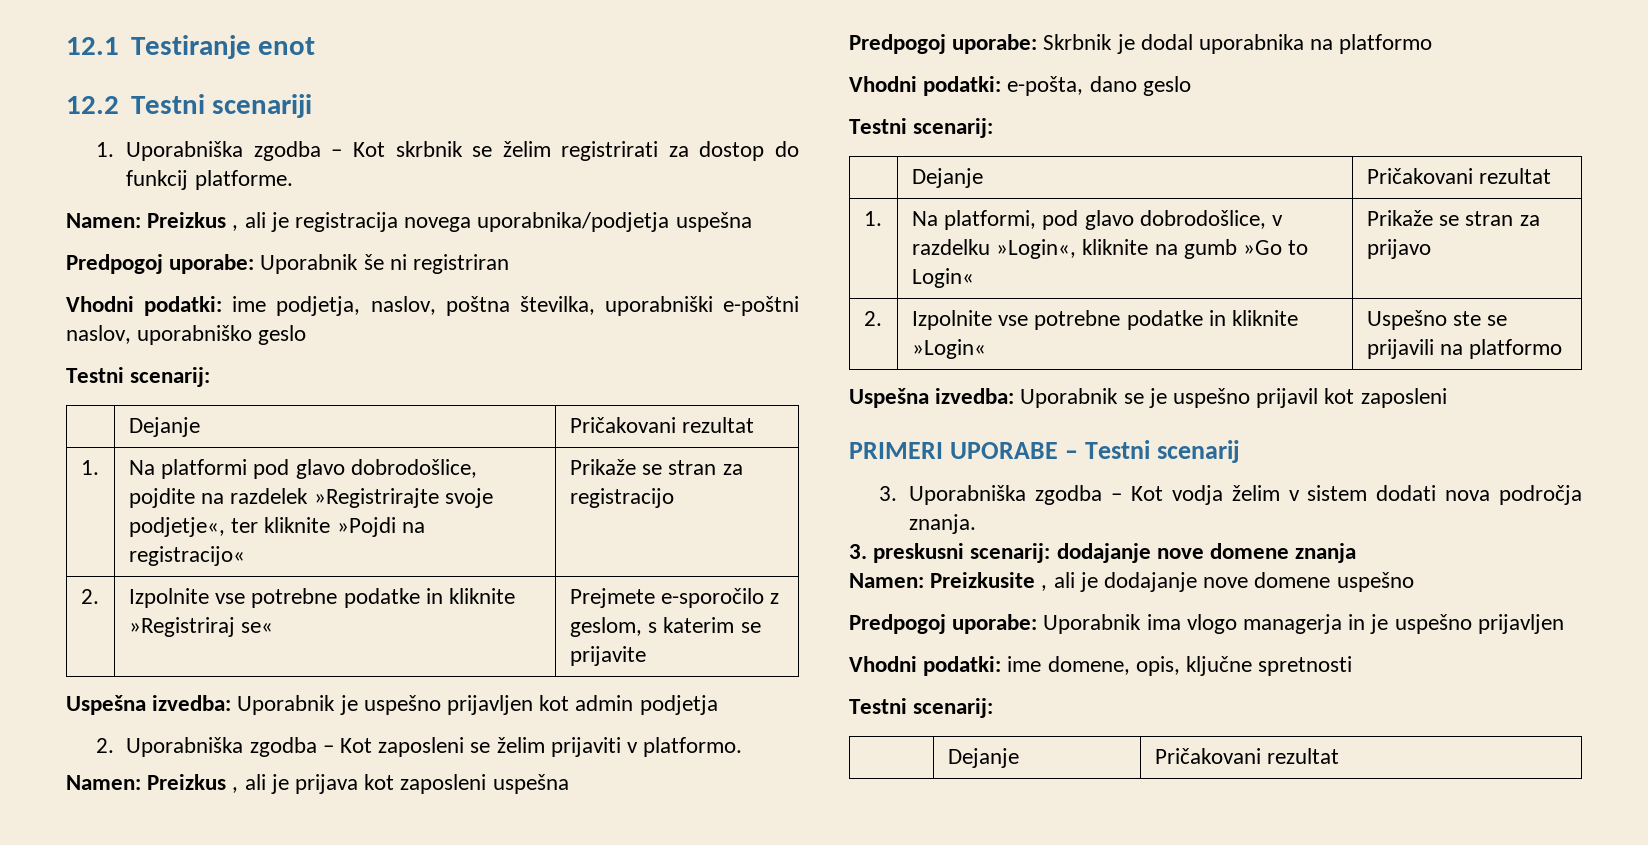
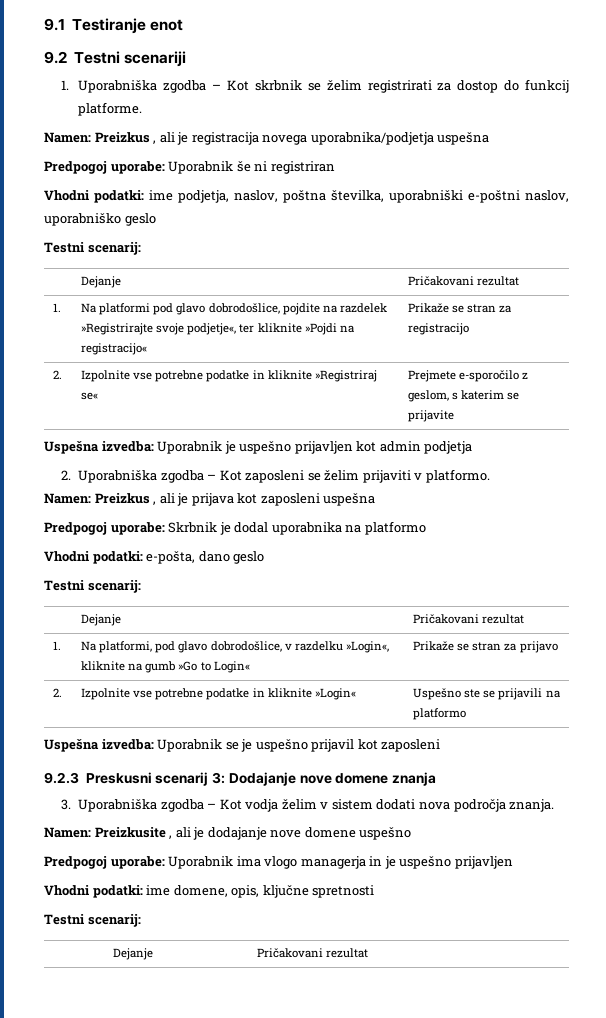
[66,37,119,55] 12.1 -> [44,18,65,31] 9.1
[66,96,119,114] 12.2 -> [44,51,67,64] 9.2
[849,440,1241,463] PRIMERI UPORABE – Testni scenarij -> [44,772,437,786] 9.2.3 Preskusni scenarij 3: Dodajanje nove domene znanja
[849,543,1357,563] // 3. preskusni scenarij: dodajanje nove domene znanja -> (555, 805) none

